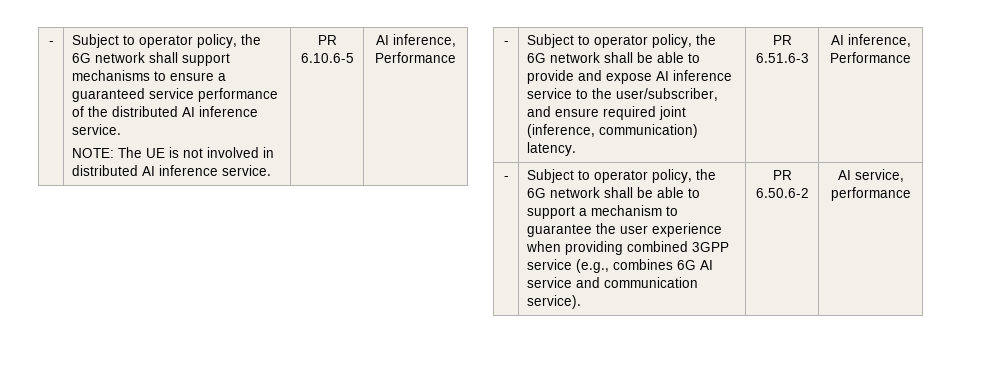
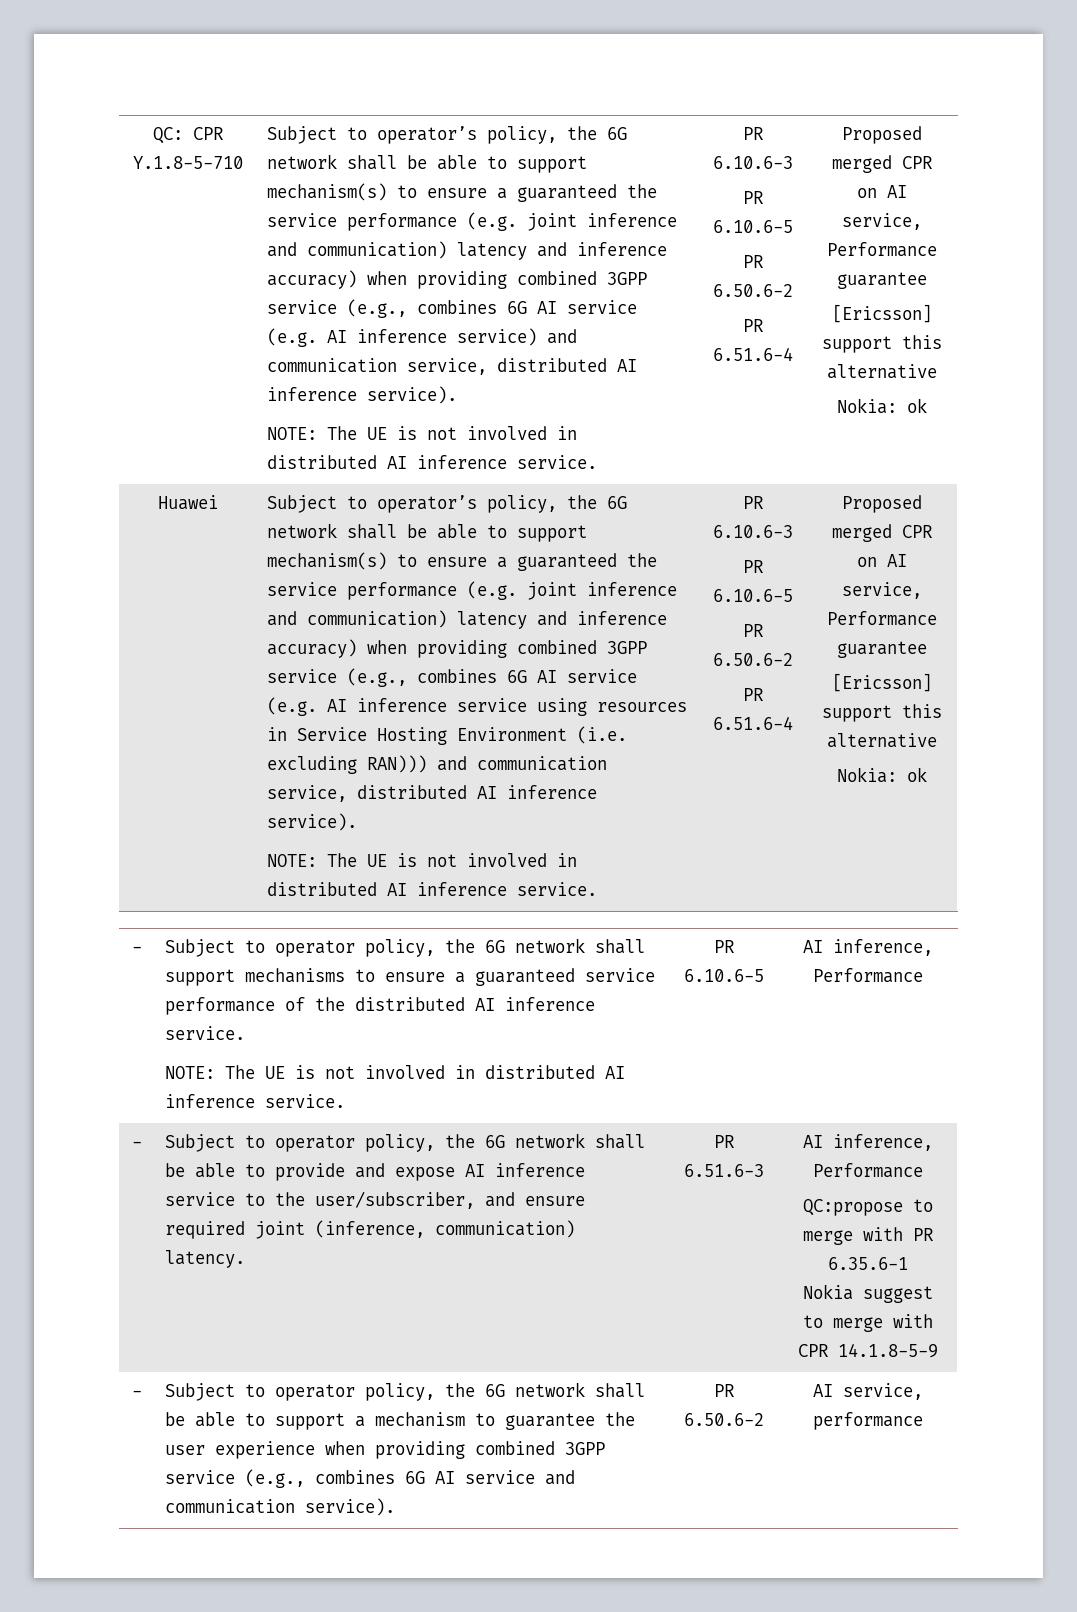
(48, 43) none -> [152,127,223,144] [132,156,243,169] [266,126,627,144] [266,154,587,173] [266,183,657,202] [266,212,677,231] [266,241,667,260] [266,270,647,289] [266,299,637,318] [266,328,577,347] [266,358,637,375] [266,386,457,404] [266,426,577,440] [266,455,597,469] [742,127,763,140] [712,156,793,169] [742,191,763,204] [712,220,793,233] [742,255,763,268] [712,284,793,297] [742,319,763,332] [712,347,793,361] [841,126,922,144] [831,155,932,173] [856,185,907,198] [841,213,922,230] [826,242,937,257] [836,272,927,289] [831,304,932,323] [821,335,942,353] [826,364,937,379] [836,398,927,414] [157,495,218,510] [266,495,627,513] [266,523,587,542] [266,552,657,571] [266,581,677,600] [266,610,667,629] [266,639,647,658] [266,668,637,687] [266,697,687,716] [266,726,627,745] [266,755,607,774] [266,785,597,802] [266,813,357,831] [266,853,577,867] [266,882,597,896] [742,496,763,509] [712,525,793,538] [742,560,763,573] [712,589,793,602] [742,624,763,637] [712,653,793,666] [742,688,763,701] [712,716,793,730] [841,495,922,513] [831,524,932,542] [856,554,907,567] [841,582,922,599] [826,611,937,626] [836,641,927,658] [831,673,932,692] [821,704,942,722] [826,733,937,748] [836,767,927,783] QC: CPR Y.1.8-5-710 | Subject to operator’s policy, the 6G network shall be able to support mechanism(s) to ensure a guaranteed the service performance (e.g. joint inference and communication) latency and inference accuracy) when providing combined 3GPP service (e.g., combines 6G AI service (e.g. AI inference service) and communication service, distributed AI inference service). // NOTE: The UE is not involved in distributed AI inference service. | PR 6.10.6-3 // PR 6.10.6-5 // PR 6.50.6-2 // PR 6.51.6-4 | Proposed merged CPR on AI service, Performance guarantee // [Ericsson] support this alternative // Nokia: ok // Huawei | Subject to operator’s policy, the 6G network shall be able to support mechanism(s) to ensure a guaranteed the service performance (e.g. joint inference and communication) latency and inference accuracy) when providing combined 3GPP service (e.g., combines 6G AI service (e.g. AI inference service using resources in Service Hosting Environment (i.e. excluding RAN))) and communication service, distributed AI inference service). // NOTE: The UE is not involved in distributed AI inference service. | PR 6.10.6-3 // PR 6.10.6-5 // PR 6.50.6-2 // PR 6.51.6-4 | Proposed merged CPR on AI service, Performance guarantee // [Ericsson] support this alternative // Nokia: ok //
(911, 57) none -> [802,1199,933,1216] [802,1227,933,1245] [827,1257,908,1270] [802,1284,933,1303] [802,1314,933,1332] [797,1343,938,1358] // QC:propose to merge with PR 6.35.6-1 // Nokia suggest to merge with CPR 14.1.8-5-9

